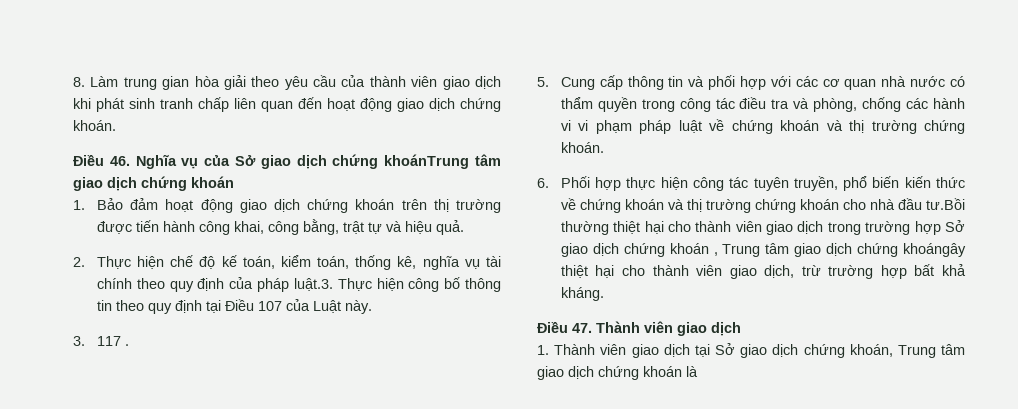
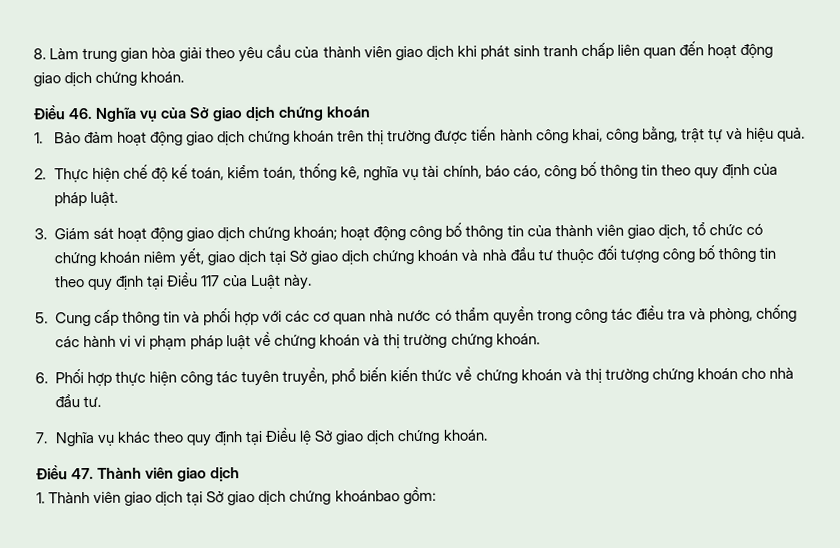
[384,154,502,169] [73,176,187,191] khoánTrung tâm giao dịch chứng -> (325, 113) none
[96,278,132,289] chính -> [442,161,658,180] chính, báo cáo, công bố thông tin
[293,278,404,291] luật.3. Thực hiện -> [89,191,118,207] [34,222,763,242] [53,245,659,267] luật. // 3. Giám sát hoạt động giao dịch chứng khoán; hoạt động công bố thông tin của thành viên giao dịch, tổ chức có chứng khoán niêm yết, giao dịch tại Sở giao dịch chứng khoán và nhà đầu tư thuộc đối tượng
[257,301,282,311] 107 -> [201,275,221,287] 117
[73,336,129,346] // 3. 117 . -> (313, 282) none
[926,198,965,210] [560,220,965,235] [560,243,966,257] [560,264,966,279] [560,287,604,301] tư.Bồi thường thiệt hại cho thành viên giao dịch trong trường hợp Sở giao dịch chứng khoán , Trung tâm giao dịch chứng khoángây thiệt hại cho thành viên giao dịch, trừ trường hợp bất khả kháng. -> [82,395,101,408] [35,427,488,447] tư. // 7. Nghĩa vụ khác theo quy định tại Điều lệ Sở giao dịch chứng khoán.
[849,344,965,358] [537,366,698,380] khoán, Trung tâm giao dịch chứng khoán là -> [334,486,436,505] khoánbao gồm:

